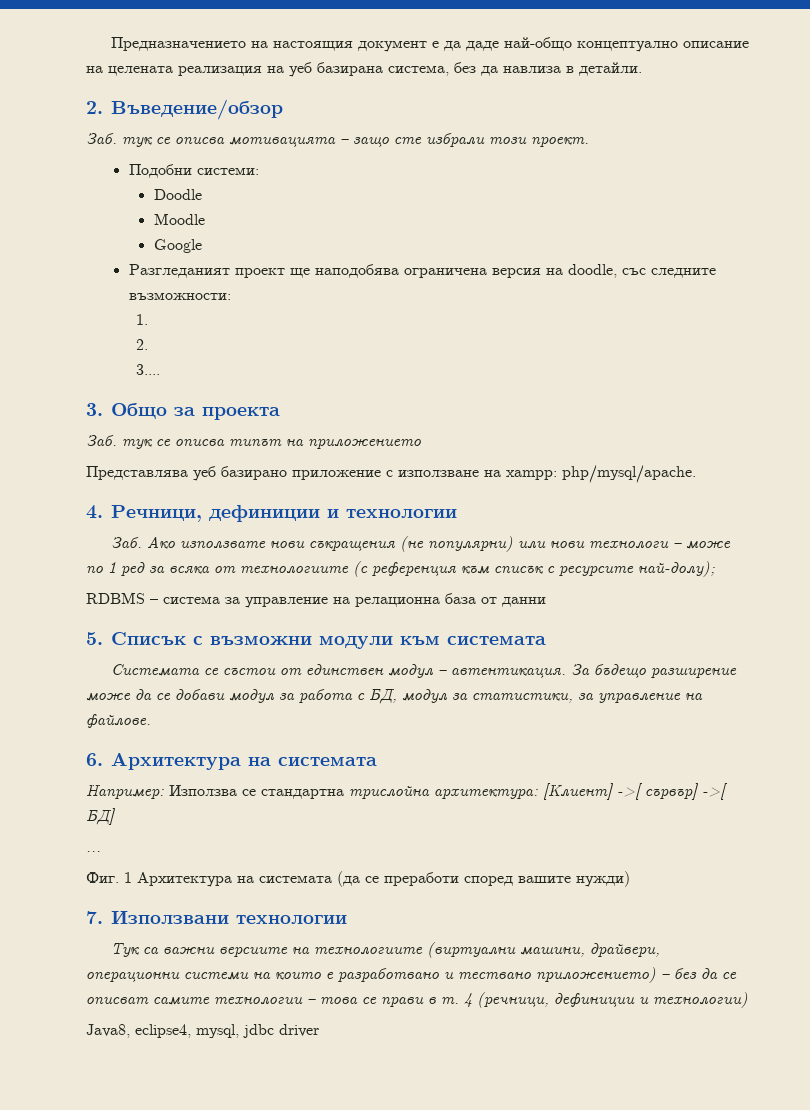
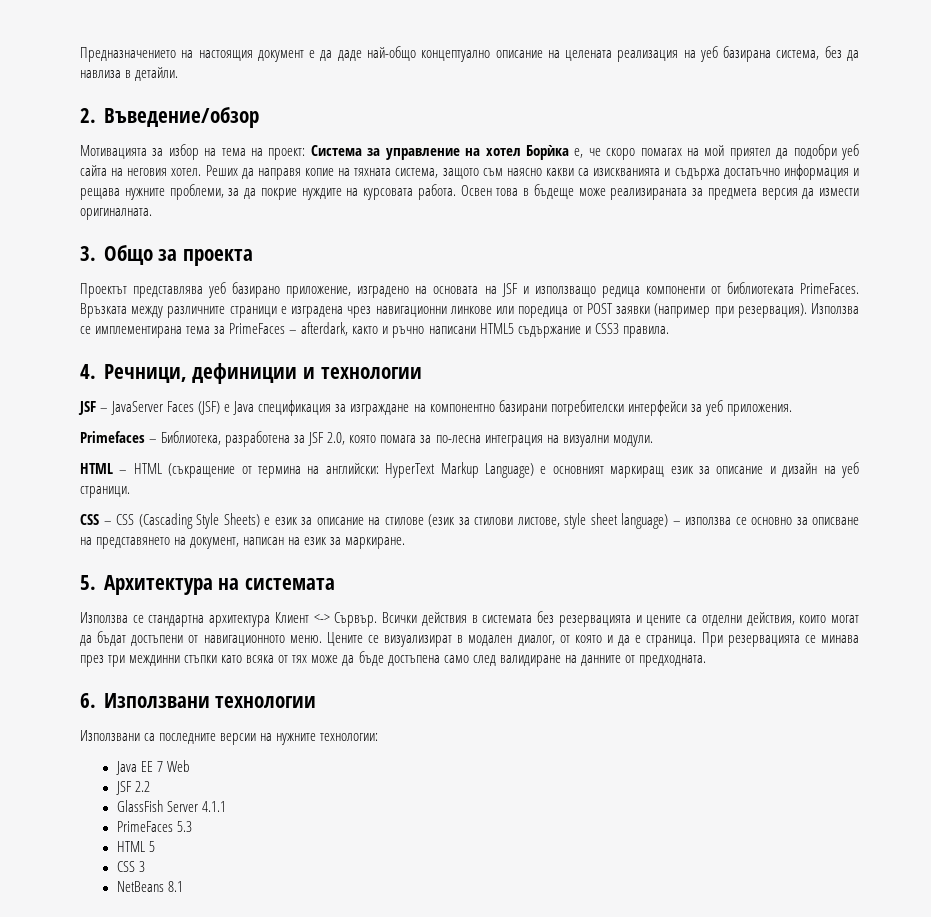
[86,133,589,148] [128,164,259,178] [153,189,202,200] [153,213,205,225] [153,239,202,253] [128,264,716,278] [128,292,231,300] [136,314,149,325] [136,339,149,350] [136,364,161,375] [86,403,281,420] [86,435,421,450] [86,465,696,483] Заб. тук се описва мотивацията – защо сте избрали този проект. // Подобни системи: // Doodle // Moodle // Google // Разгледаният проект ще наподобява ограничена версия на doodle, със следните възможности: // 1. // 2. // 3.... // 3. Общо за проекта // Заб. тук се описва типът на приложението // Представлява уеб базирано приложение с използване на xampp: php/mysql/apache. -> [80,144,859,160] [80,164,859,180] [80,184,859,200] [80,208,152,220] [80,245,253,266] [80,282,859,298] [80,303,860,318] [80,322,669,338] Мотивацията за избор на тема на проект: Система за управление на хотел Борѝка е, че скоро помагах на мой приятел да подобри уеб сайта на неговия хотел. Реших да направя копие на тяхната система, защото съм наясно какви са изискванията и съдържа достатъчно информация и рещава нужните проблеми, за да покрие нуждите на курсовата работа. Освен това в бъдеще може реализираната за предмета версия да измести оригиналната. // 3. Общо за проекта // Проектът представлява уеб базирано приложение, изградено на основата на JSF и използващо редица компоненти от библиотеката PrimeFaces. Връзката между различните страници е изградена чрез навигационни линкове или поредица от POST заявки (например при резервация). Използва се имплементирана тема за PrimeFaces – afterdark, както и ръчно написани HTML5 съдържание и CSS3 правила.
[110,536,731,552] [86,561,715,577] [86,592,546,608] [86,632,547,649] [110,664,737,679] [86,689,703,704] [86,714,151,728] [86,753,103,766] Заб. Ако използвате нови съкращения (не популярни) или нови технологи – може по 1 ред за всяка от технологиите (с референция към списък с ресурсите най-долу); // RDBMS – система за управление на релационна база от данни // 5. Списък с възможни модули към системата // Системата се състои от единствен модул – автентикация. За бъдещо разширение може да се добави модул за работа с БД, модул за статистики, за управление на файлове. // 6. -> [78,400,792,416] [80,431,653,447] [80,462,860,478] [80,486,130,498] [80,513,859,529] [80,537,406,549] [80,575,96,590] JSF – JavaServer Faces (JSF) е Java спецификация за изграждане на компонентно базирани потребителски интерфейси за уеб приложения. // Primefaces – Библиотека, разработена за JSF 2.0, която помага за по-лесна интеграция на визуални модули. // HTML – HTML (съкращение от термина на английски: HyperText Markup Language) е основният маркиращ език за описание и дизайн на уеб страници. // CSS – CSS (Cascading Style Sheets) е език за описание на стилове (език за стилови листове, style sheet language) – използва се основно за описване на представянето на документ, написан на език за маркиране. // 5.
[86,784,164,800] Например: -> (335, 584) none
[349,783,728,800] [86,808,115,825] [86,851,101,852] [86,871,630,887] [86,910,348,924] [110,942,660,958] [86,967,737,983] [86,992,748,1008] [86,1024,319,1038] трислойна архитектура: [Клиент] ->[ сървър] ->[ БД] // ... // Фиг. 1 Архитектура на системата (да се преработи според вашите нужди) // 7. Използвани технологии // Тук са важни версиите на технологиите (виртуални машини, драйвери, операционни системи на които е разработвано и тествано приложението) – без да се описват самите технологии – това се прави в т. 4 (речници, дефиниции и технологии) // Java8, eclipse4, mysql, jdbc driver -> [209,611,859,627] [80,631,859,647] [80,651,706,667] [80,693,317,708] [80,730,379,745] [115,760,190,775] [115,781,150,795] [116,800,226,812] [116,821,192,832] [116,841,155,852] [116,861,145,872] [116,881,183,892] архитектура Клиент <-> Сървър. Всички действия в системата без резервацията и цените са отделни действия, които могат да бъдат достъпени от навигационното меню. Цените се визуализират в модален диалог, от която и да е страница. При резервацията се минава през три междинни стъпки като всяка от тях може да бъде достъпена само след валидиране на данните от предходната. // 6. Използвани технологии // Използвани са последните версии на нужните технологии: // Java EE 7 Web // JSF 2.2 // GlassFish Server 4.1.1 // PrimeFaces 5.3 // HTML 5 // CSS 3 // NetBeans 8.1

